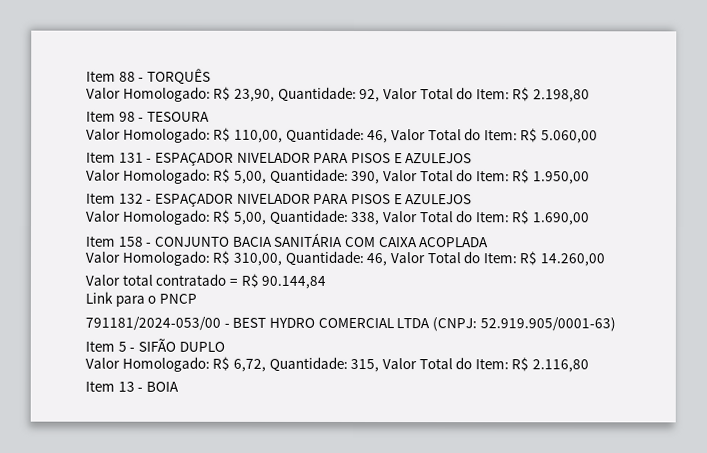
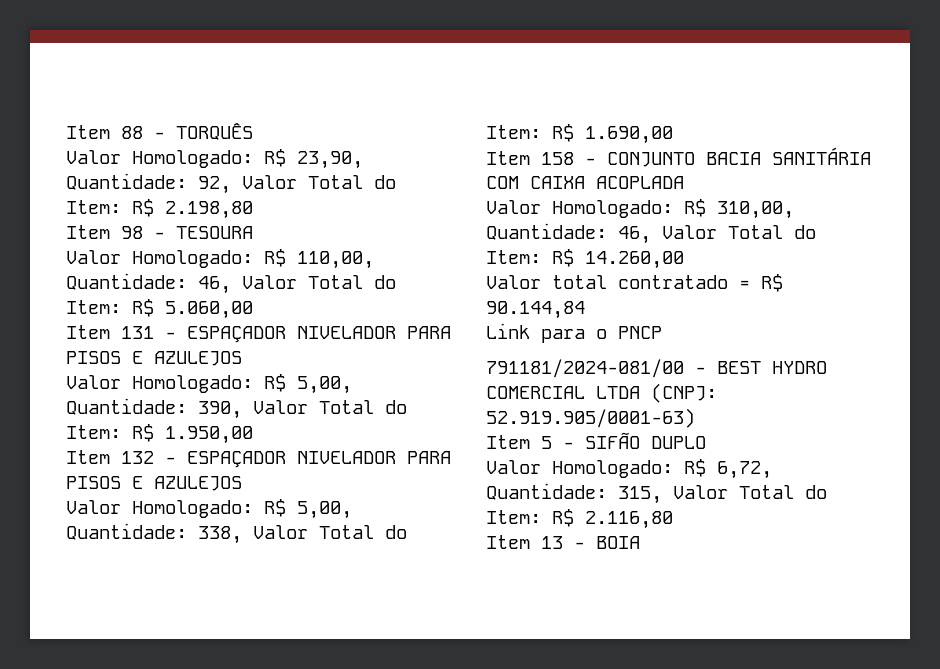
[85,316,221,331] 791181/2024-053/00 -> [486,359,684,378] 791181/2024-081/00

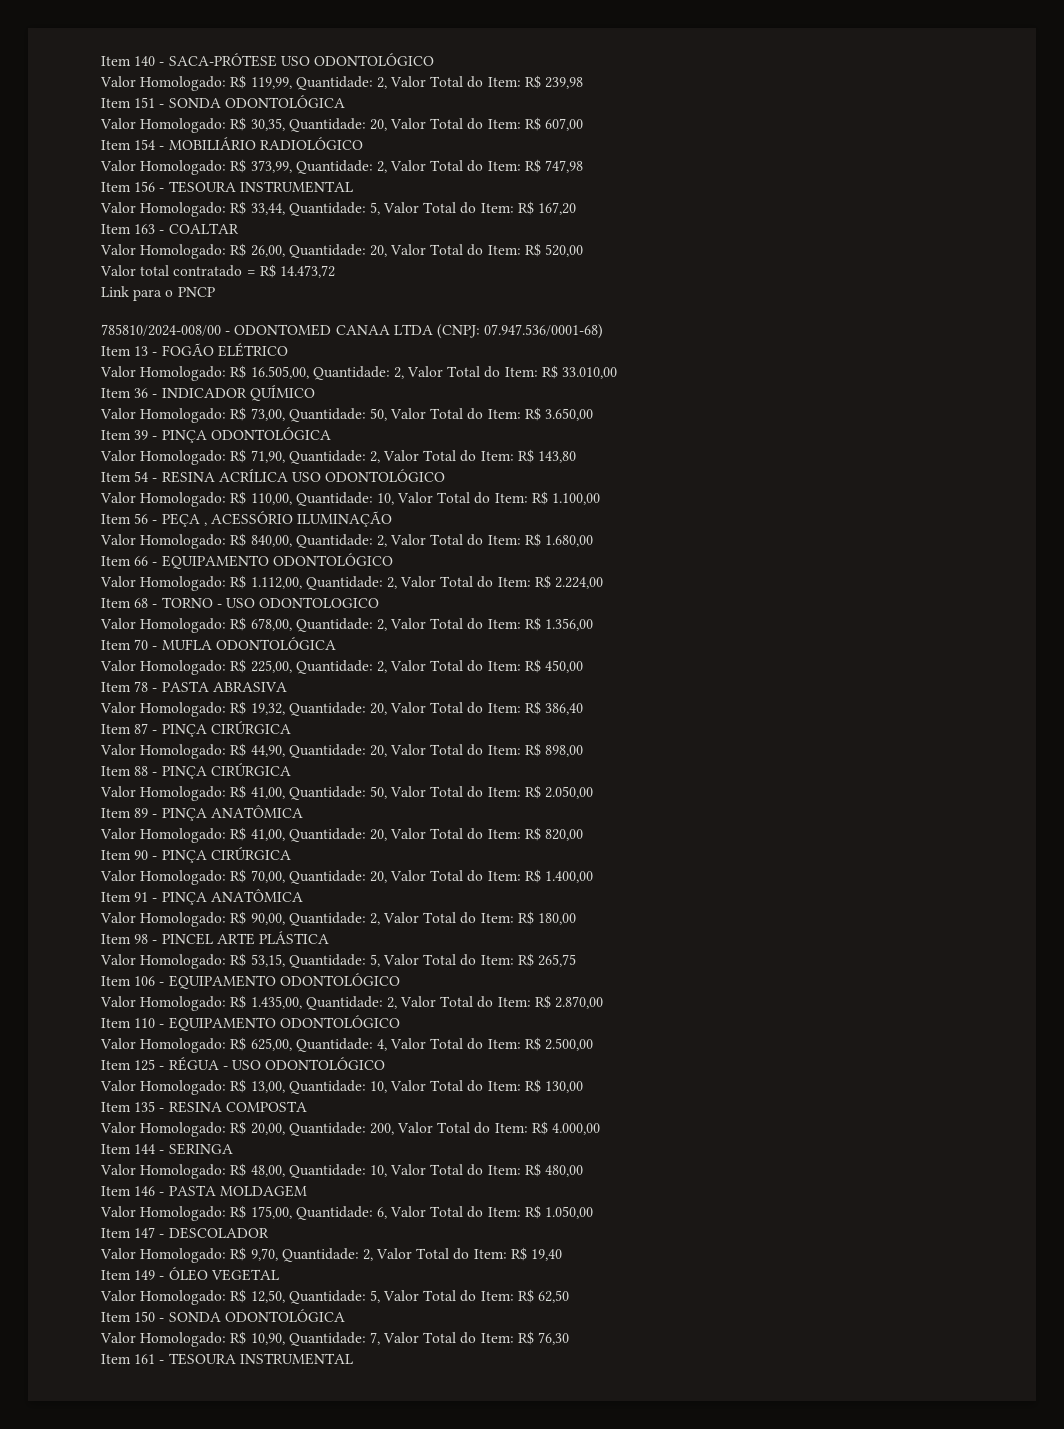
[66,123,253,140] [66,149,363,169] [66,173,396,194] [66,199,253,219] [66,225,253,239] Item 88 - TORQUÊS // Valor Homologado: R$ 23,90, Quantidade: 92, Valor Total do Item: R$ 2.198,80 // Item 98 - TESOURA -> [101,53,434,67] [100,75,584,91] [101,95,345,108] [100,117,584,133] [101,137,363,150] [100,159,584,175] [101,181,353,193] [100,201,577,217] [101,223,239,234] [100,243,584,259] [100,264,335,278] [101,286,215,301] [101,324,604,339] [101,343,288,357] [100,365,618,381] [101,385,315,401] [100,407,594,423] [101,427,331,443] [100,449,577,465] [101,469,446,483] Item 140 - SACA-PRÓTESE USO ODONTOLÓGICO // Valor Homologado: R$ 119,99, Quantidade: 2, Valor Total do Item: R$ 239,98 // Item 151 - SONDA ODONTOLÓGICA // Valor Homologado: R$ 30,35, Quantidade: 20, Valor Total do Item: R$ 607,00 // Item 154 - MOBILIÁRIO RADIOLÓGICO // Valor Homologado: R$ 373,99, Quantidade: 2, Valor Total do Item: R$ 747,98 // Item 156 - TESOURA INSTRUMENTAL // Valor Homologado: R$ 33,44, Quantidade: 5, Valor Total do Item: R$ 167,20 // Item 163 - COALTAR // Valor Homologado: R$ 26,00, Quantidade: 20, Valor Total do Item: R$ 520,00 // Valor total contratado = R$ 14.473,72 // Link para o PNCP // 785810/2024-008/00 - ODONTOMED CANAA LTDA (CNPJ: 07.947.536/0001-68) // Item 13 - FOGÃO ELÉTRICO // Valor Homologado: R$ 16.505,00, Quantidade: 2, Valor Total do Item: R$ 33.010,00 // Item 36 - INDICADOR QUÍMICO // Valor Homologado: R$ 73,00, Quantidade: 50, Valor Total do Item: R$ 3.650,00 // Item 39 - PINÇA ODONTOLÓGICA // Valor Homologado: R$ 71,90, Quantidade: 2, Valor Total do Item: R$ 143,80 // Item 54 - RESINA ACRÍLICA USO ODONTOLÓGICO
[198,275,396,294] [66,299,253,319] [66,325,451,343] [66,351,242,366] [66,374,352,394] [66,398,407,419] [66,424,253,444] [66,450,451,468] [66,476,242,491] [66,499,352,519] [66,523,407,544] [486,124,673,144] [486,147,871,167] [486,176,684,189] [486,199,794,219] [486,223,816,244] [486,249,684,269] [486,274,783,292] [486,301,585,319] [486,323,662,343] [486,359,827,378] [486,383,717,403] [486,408,695,428] [486,432,706,449] [486,459,772,479] [486,483,827,504] [486,509,673,529] [486,535,640,549] 46, Valor Total do Item: R$ 5.060,00 // Item 131 - ESPAÇADOR NIVELADOR PARA PISOS E AZULEJOS // Valor Homologado: R$ 5,00, Quantidade: 390, Valor Total do Item: R$ 1.950,00 // Item 132 - ESPAÇADOR NIVELADOR PARA PISOS E AZULEJOS // Valor Homologado: R$ 5,00, Quantidade: 338, Valor Total do Item: R$ 1.690,00 // Item 158 - CONJUNTO BACIA SANITÁRIA COM CAIXA ACOPLADA // Valor Homologado: R$ 310,00, Quantidade: 46, Valor Total do Item: R$ 14.260,00 // Valor total contratado = R$ 90.144,84 // Link para o PNCP // 791181/2024-081/00 - BEST HYDRO COMERCIAL LTDA (CNPJ: 52.919.905/0001-63) // Item 5 - SIFÃO DUPLO // Valor Homologado: R$ 6,72, Quantidade: 315, Valor Total do Item: R$ 2.116,80 // Item 13 - BOIA -> [376,491,601,505] [101,511,393,527] [100,533,594,549] [101,553,393,569] [100,575,604,591] [101,597,380,608] [100,617,594,633] [101,637,336,650] [100,659,584,675] [101,681,287,692] [100,701,584,717] [101,721,291,737] [100,743,584,759] [101,763,291,779] [100,785,594,801] [101,805,303,821] [100,827,584,843] [101,847,291,863] [100,869,594,885] [101,889,303,905] [100,911,577,927] [101,931,329,945] [100,953,577,969] [101,973,400,989] [100,995,604,1011] [101,1015,400,1031] [100,1037,594,1053] [101,1057,386,1071] [100,1079,584,1095] [101,1101,307,1113] [100,1121,601,1137] [101,1143,233,1155] [100,1163,584,1179] [101,1185,307,1197] [100,1205,594,1221] [101,1227,269,1239] [100,1247,563,1263] [101,1267,279,1281] [100,1289,570,1305] [101,1309,345,1322] [100,1331,570,1347] [101,1353,353,1365] 10, Valor Total do Item: R$ 1.100,00 // Item 56 - PEÇA , ACESSÓRIO ILUMINAÇÃO // Valor Homologado: R$ 840,00, Quantidade: 2, Valor Total do Item: R$ 1.680,00 // Item 66 - EQUIPAMENTO ODONTOLÓGICO // Valor Homologado: R$ 1.112,00, Quantidade: 2, Valor Total do Item: R$ 2.224,00 // Item 68 - TORNO - USO ODONTOLOGICO // Valor Homologado: R$ 678,00, Quantidade: 2, Valor Total do Item: R$ 1.356,00 // Item 70 - MUFLA ODONTOLÓGICA // Valor Homologado: R$ 225,00, Quantidade: 2, Valor Total do Item: R$ 450,00 // Item 78 - PASTA ABRASIVA // Valor Homologado: R$ 19,32, Quantidade: 20, Valor Total do Item: R$ 386,40 // Item 87 - PINÇA CIRÚRGICA // Valor Homologado: R$ 44,90, Quantidade: 20, Valor Total do Item: R$ 898,00 // Item 88 - PINÇA CIRÚRGICA // Valor Homologado: R$ 41,00, Quantidade: 50, Valor Total do Item: R$ 2.050,00 // Item 89 - PINÇA ANATÔMICA // Valor Homologado: R$ 41,00, Quantidade: 20, Valor Total do Item: R$ 820,00 // Item 90 - PINÇA CIRÚRGICA // Valor Homologado: R$ 70,00, Quantidade: 20, Valor Total do Item: R$ 1.400,00 // Item 91 - PINÇA ANATÔMICA // Valor Homologado: R$ 90,00, Quantidade: 2, Valor Total do Item: R$ 180,00 // Item 98 - PINCEL ARTE PLÁSTICA // Valor Homologado: R$ 53,15, Quantidade: 5, Valor Total do Item: R$ 265,75 // Item 106 - EQUIPAMENTO ODONTOLÓGICO // Valor Homologado: R$ 1.435,00, Quantidade: 2, Valor Total do Item: R$ 2.870,00 // Item 110 - EQUIPAMENTO ODONTOLÓGICO // Valor Homologado: R$ 625,00, Quantidade: 4, Valor Total do Item: R$ 2.500,00 // Item 125 - RÉGUA - USO ODONTOLÓGICO // Valor Homologado: R$ 13,00, Quantidade: 10, Valor Total do Item: R$ 130,00 // Item 135 - RESINA COMPOSTA // Valor Homologado: R$ 20,00, Quantidade: 200, Valor Total do Item: R$ 4.000,00 // Item 144 - SERINGA // Valor Homologado: R$ 48,00, Quantidade: 10, Valor Total do Item: R$ 480,00 // Item 146 - PASTA MOLDAGEM // Valor Homologado: R$ 175,00, Quantidade: 6, Valor Total do Item: R$ 1.050,00 // Item 147 - DESCOLADOR // Valor Homologado: R$ 9,70, Quantidade: 2, Valor Total do Item: R$ 19,40 // Item 149 - ÓLEO VEGETAL // Valor Homologado: R$ 12,50, Quantidade: 5, Valor Total do Item: R$ 62,50 // Item 150 - SONDA ODONTOLÓGICA // Valor Homologado: R$ 10,90, Quantidade: 7, Valor Total do Item: R$ 76,30 // Item 161 - TESOURA INSTRUMENTAL

